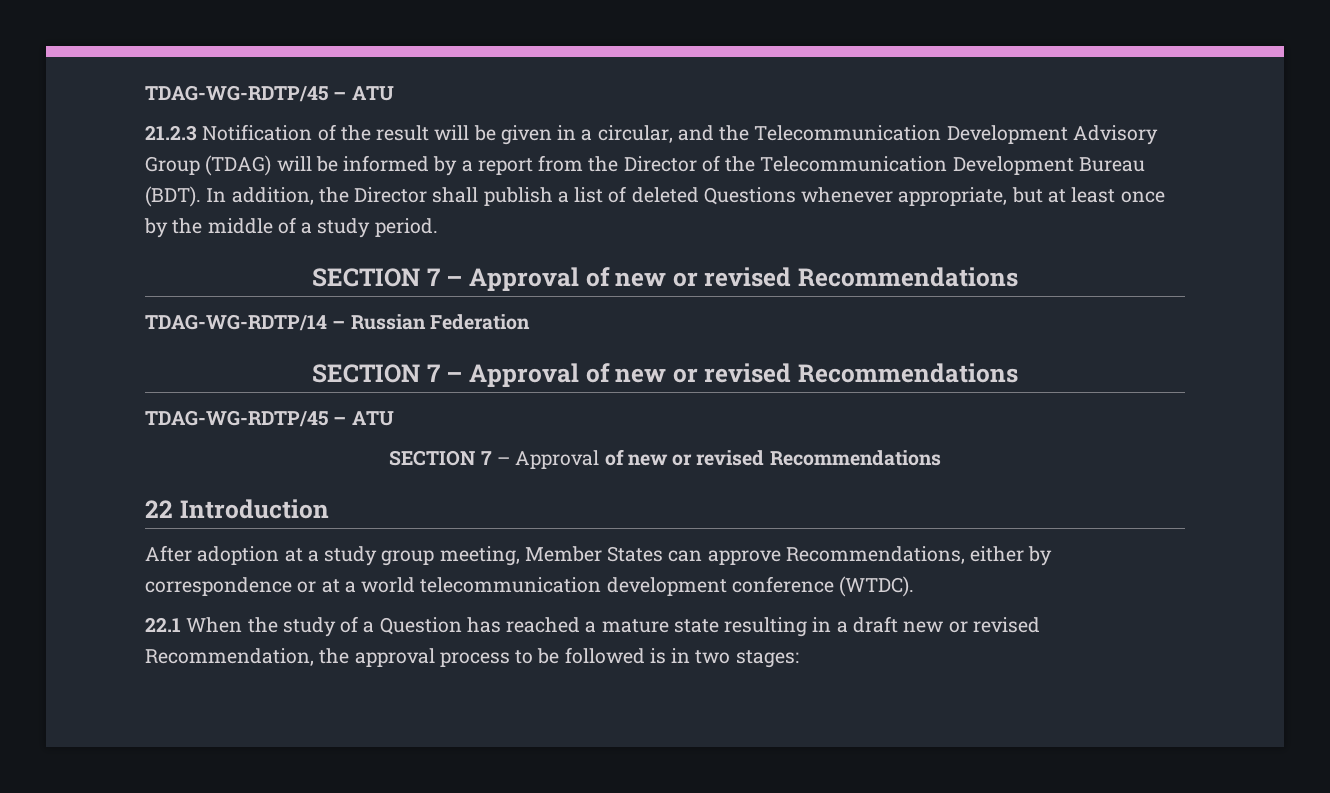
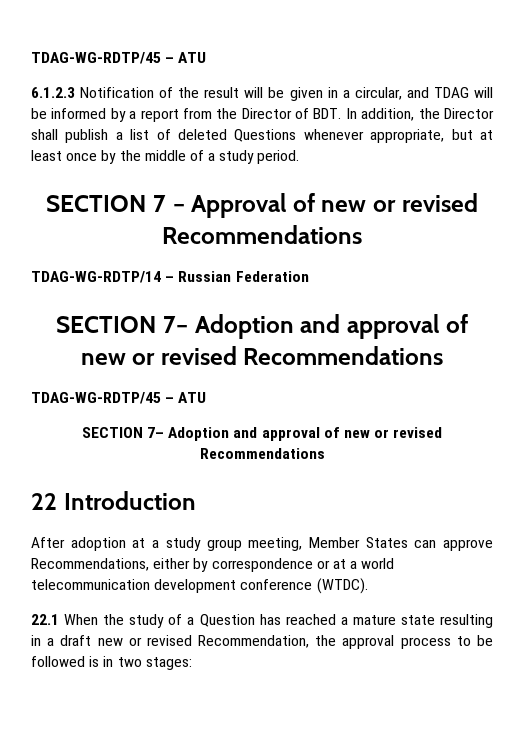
[145,85,394,102] [145,125,197,141] TDAG-WG-RDTP/45 – ATU // 21.2.3 -> [31,52,207,64] [31,87,75,98] TDAG-WG-RDTP/45 – ATU // 6.1.2.3
[719,125,1158,145] [145,155,272,176] the Telecommunication Development Advisory Group (TDAG) -> [433,87,469,98] TDAG
[725,156,1145,175] [145,186,201,207] the Telecommunication Development Bureau (BDT). -> [313,108,342,119] BDT.
[426,363,579,387] 7 – Approval -> [163,314,439,339] 7– Adoption and approval
[480,450,600,469] 7 – Approval -> [146,427,320,441] 7– Adoption and approval

